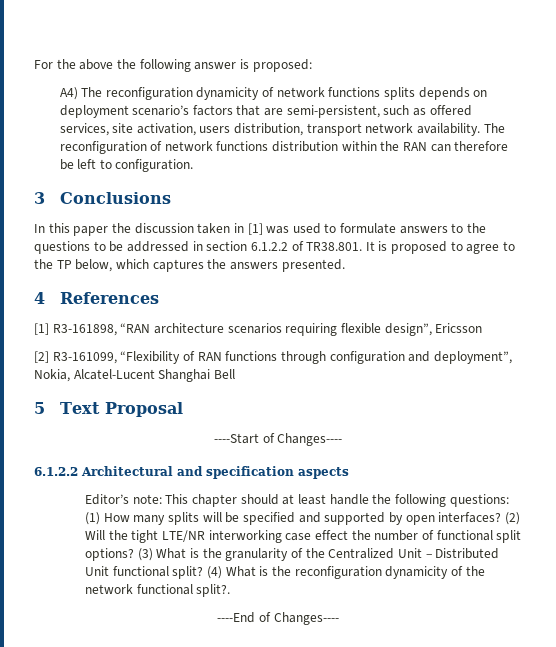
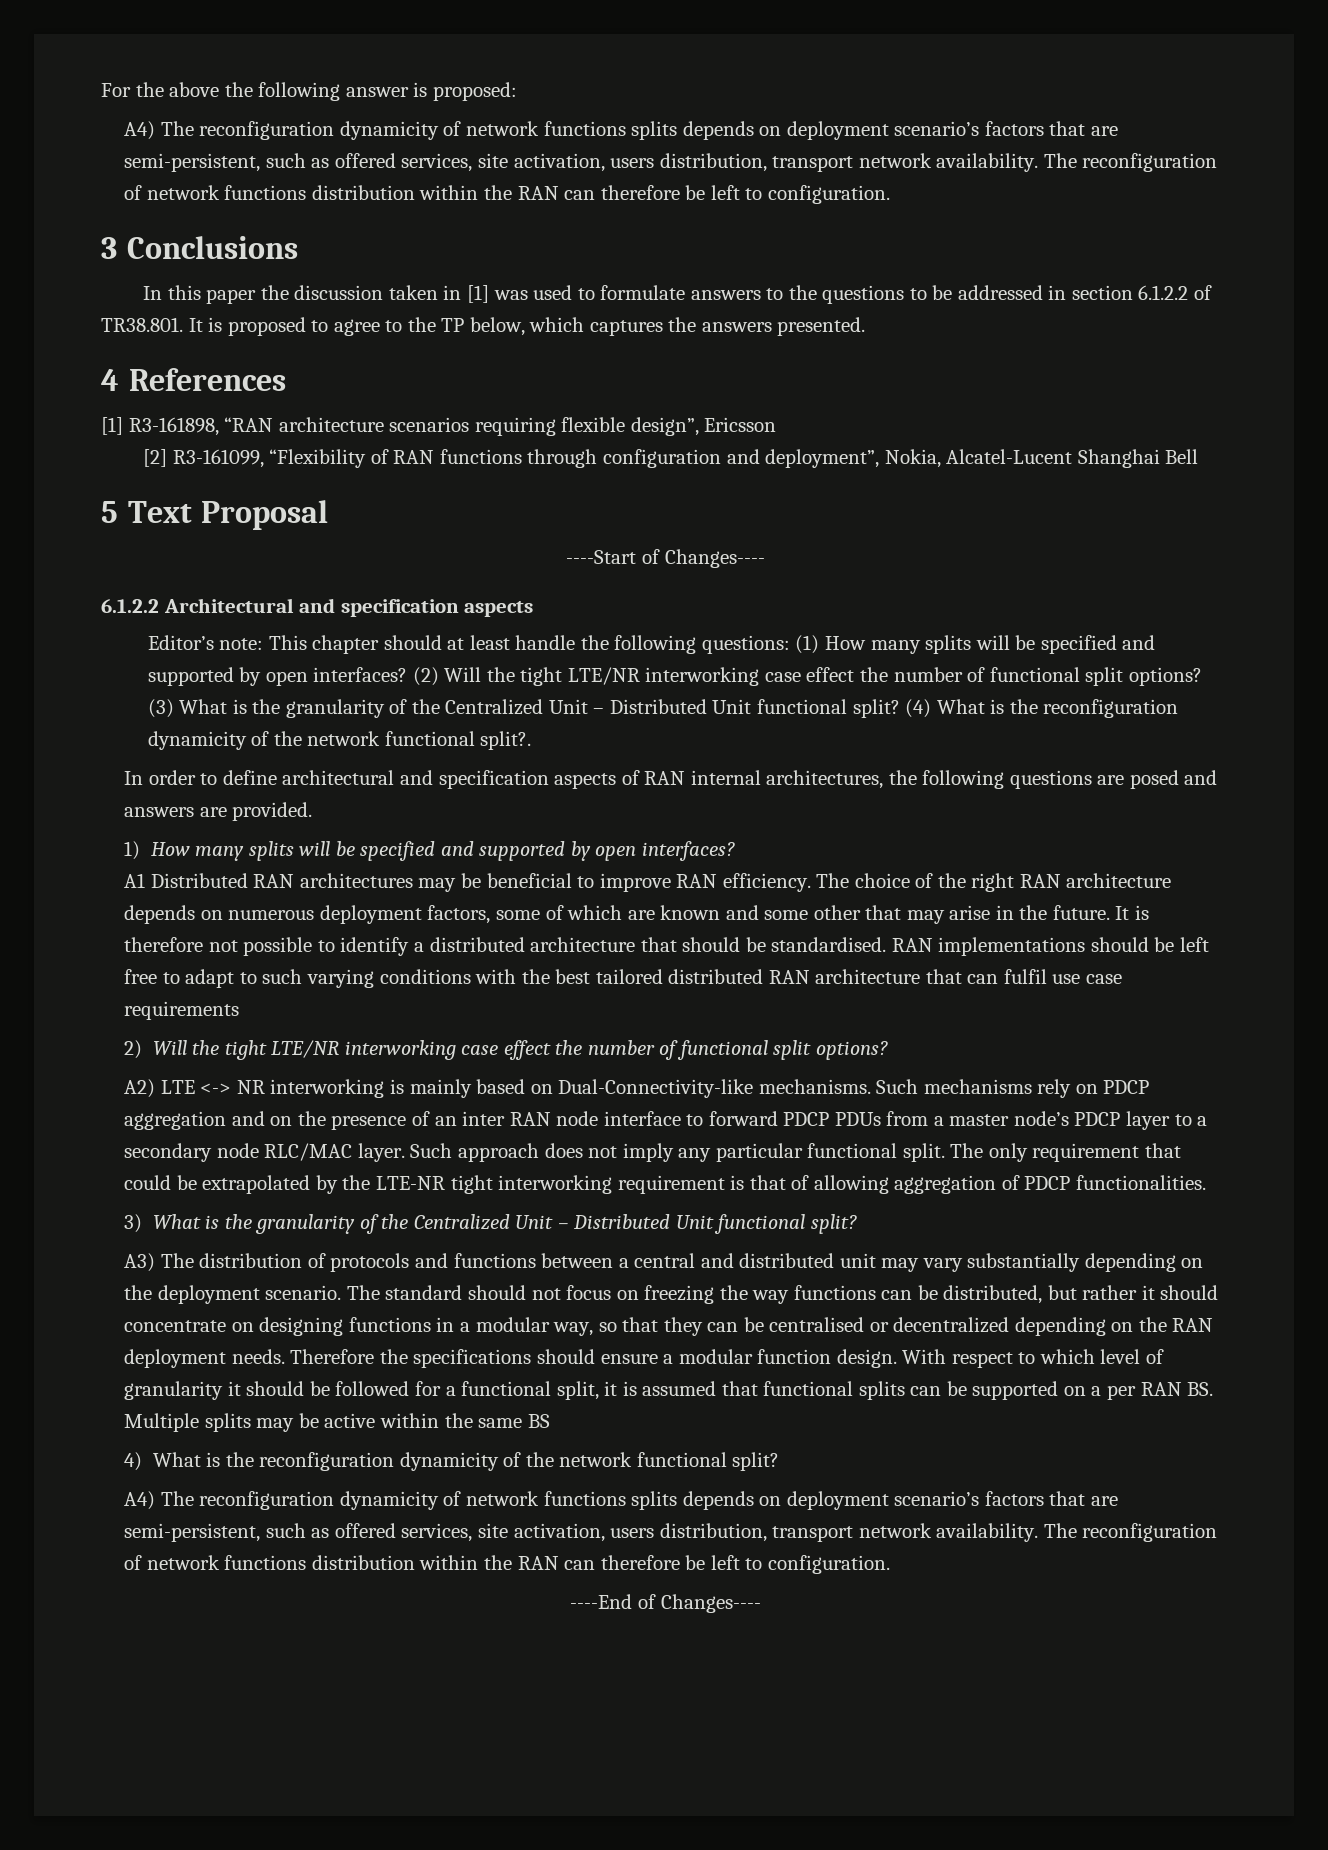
(231, 590) none -> [124,770,1218,789] [124,802,313,821] [124,841,735,861] [124,873,1172,892] [124,905,1149,924] [124,937,1209,956] [124,969,1122,988] [124,1001,240,1020] [124,1040,888,1060] [124,1079,1150,1098] [124,1111,1208,1130] [124,1143,1181,1162] [124,1175,1206,1194] [124,1214,857,1234] [124,1253,1204,1272] [124,1285,1219,1304] [124,1317,1214,1336] [124,1349,1164,1368] [124,1381,1214,1400] [124,1413,550,1432] [124,1452,780,1471] [124,1491,1118,1510] [124,1523,1218,1542] [124,1555,890,1574] // In order to define architectural and specification aspects of RAN internal architectures, the following questions are posed and answers are provided. // 1) How many splits will be specified and supported by open interfaces? // A1 Distributed RAN architectures may be beneficial to improve RAN efficiency. The choice of the right RAN architecture depends on numerous deployment factors, some of which are known and some other that may arise in the future. It is therefore not possible to identify a distributed architecture that should be standardised. RAN implementations should be left free to adapt to such varying conditions with the best tailored distributed RAN architecture that can fulfil use case requirements // 2) Will the tight LTE/NR interworking case effect the number of functional split options? // A2) LTE <-> NR interworking is mainly based on Dual-Connectivity-like mechanisms. Such mechanisms rely on PDCP aggregation and on the presence of an inter RAN node interface to forward PDCP PDUs from a master node’s PDCP layer to a secondary node RLC/MAC layer. Such approach does not imply any particular functional split. The only requirement that could be extrapolated by the LTE-NR tight interworking requirement is that of allowing aggregation of PDCP functionalities. // 3) What is the granularity of the Centralized Unit – Distributed Unit functional split? // A3) The distribution of protocols and functions between a central and distributed unit may vary substantially depending on the deployment scenario. The standard should not focus on freezing the way functions can be distributed, but rather it should concentrate on designing functions in a modular way, so that they can be centralised or decentralized depending on the RAN deployment needs. Therefore the specifications should ensure a modular function design. With respect to which level of granularity it should be followed for a functional split, it is assumed that functional splits can be supported on a per RAN BS. Multiple splits may be active within the same BS // 4) What is the reconfiguration dynamicity of the network functional split? // A4) The reconfiguration dynamicity of network functions splits depends on deployment scenario’s factors that are semi-persistent, such as offered services, site activation, users distribution, transport network availability. The reconfiguration of network functions distribution within the RAN can therefore be left to configuration.

